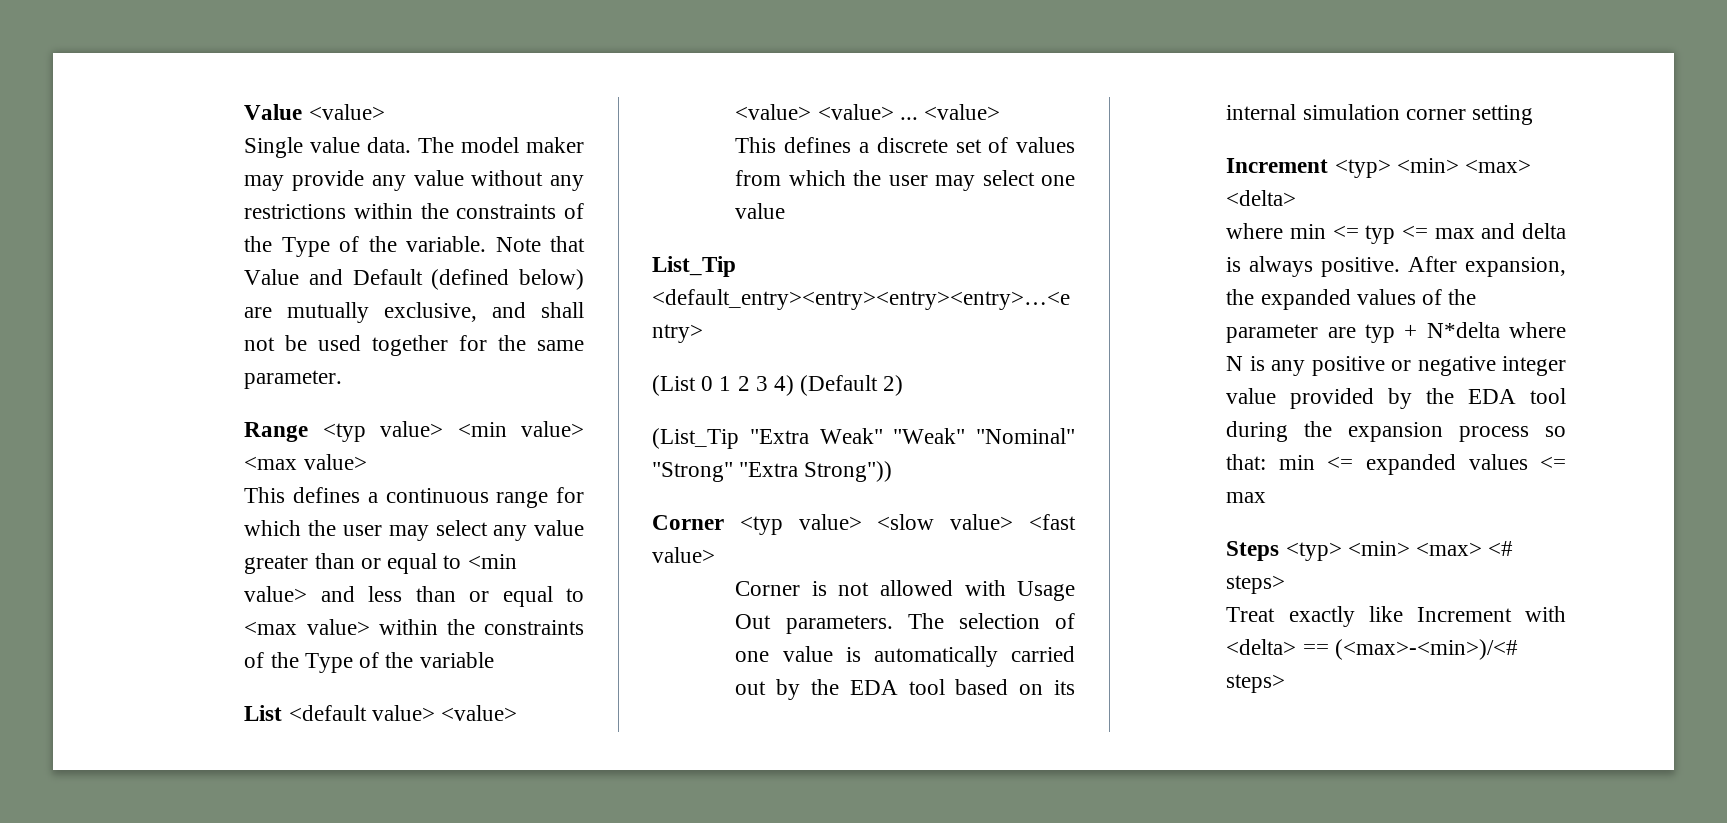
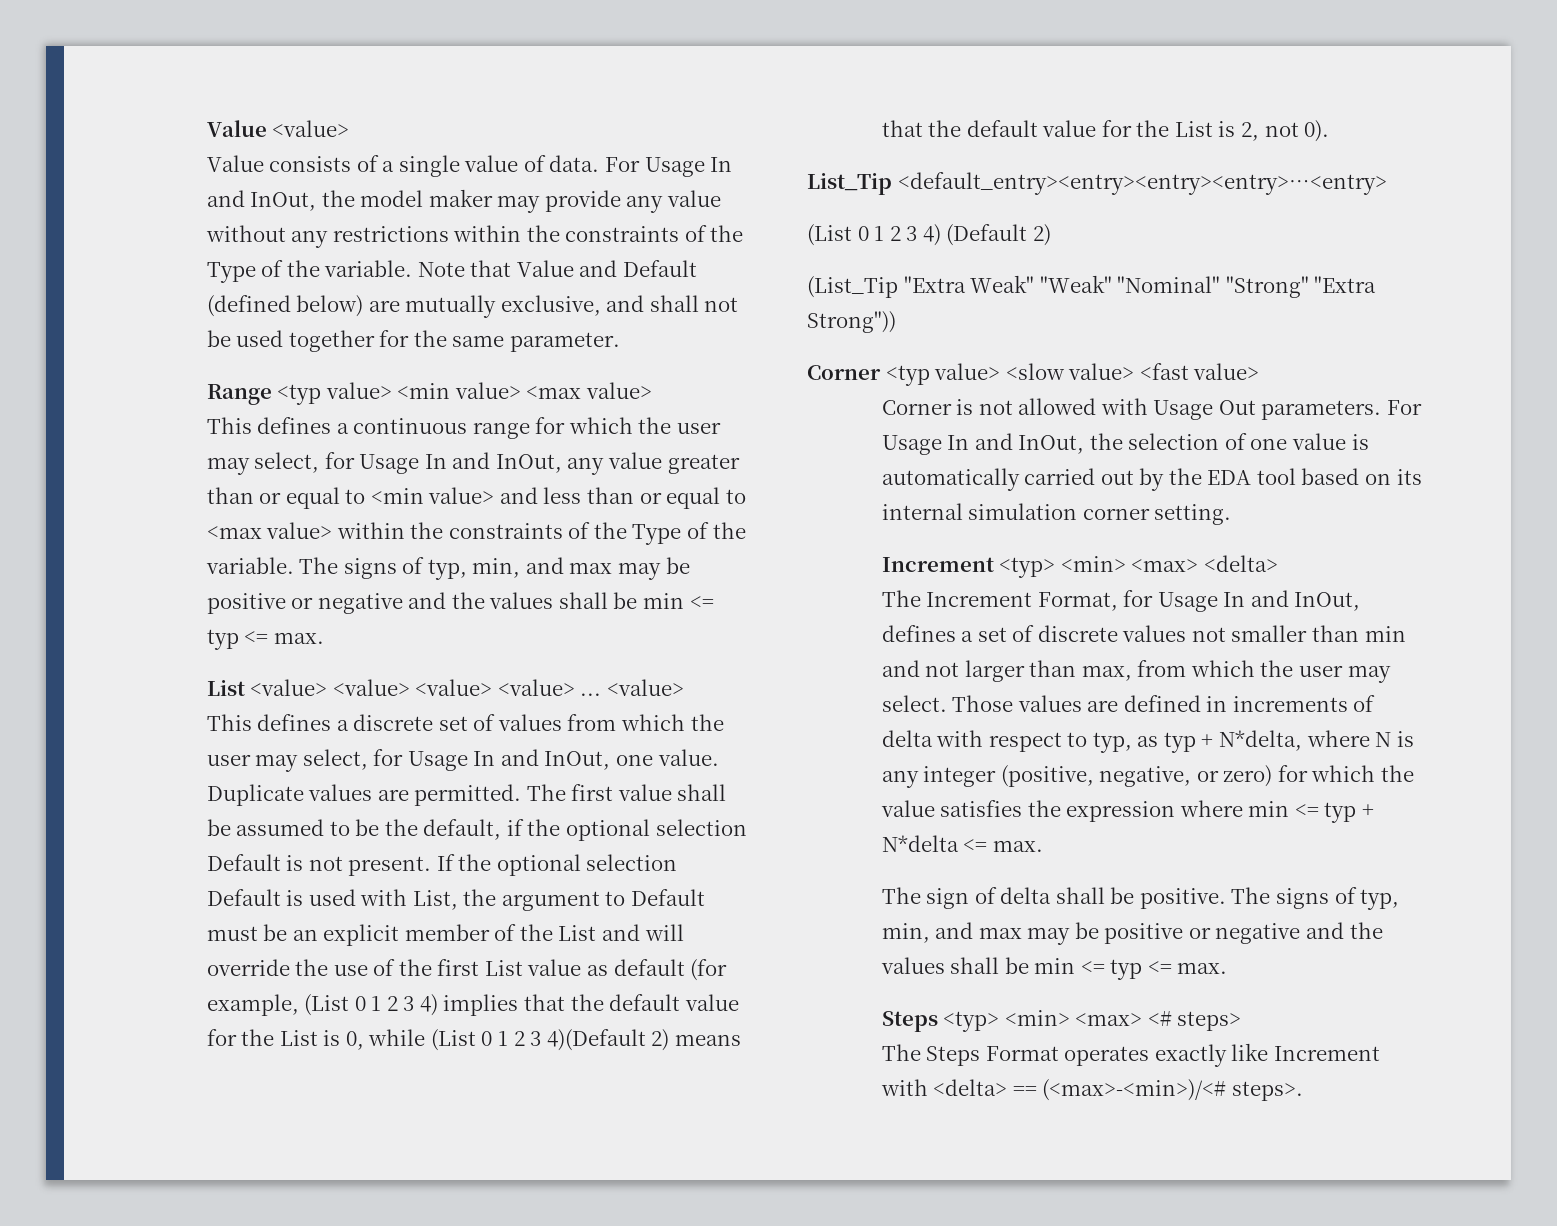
[244,137,455,158] Single value data. The -> [206,155,733,177] [206,190,355,211] Value consists of a single value of data. For Usage In and InOut, the
[435,520,488,536] select -> [254,452,562,474] select, for Usage In and InOut,
[419,652,494,668] [244,705,435,721] variable // List <default value> -> [205,557,690,580] [206,592,714,614] [206,629,324,650] [206,679,328,696] variable. The signs of typ, min, and max may be positive or negative and the values shall be min <= typ <= max. // List <value>
[982,170,1075,186] [735,203,786,219] select one value -> [302,749,719,771] [206,784,727,806] [206,819,747,841] [206,854,678,876] [206,889,706,911] [206,924,684,946] [206,959,728,981] [206,994,739,1016] [206,1029,741,1051] [881,120,1330,142] select, for Usage In and InOut, one value. Duplicate values are permitted. The first value shall be assumed to be the default, if the optional selection Default is not present. If the optional selection Default is used with List, the argument to Default must be an explicit member of the List and will override the use of the first List value as default (for example, (List 0 1 2 3 4) implies that the default value for the List is 0, while (List 0 1 2 3 4)(Default 2) means that the default value for the List is 2, not 0).
[907,613,944,629] The -> [1387,400,1423,415] [881,433,1123,455] For Usage In and InOut, the
[1472,105,1534,125] setting -> [1154,504,1232,525] setting.
[1226,223,1566,244] [1226,256,1566,277] [1226,289,1477,310] [1226,322,1566,343] [1226,356,1566,376] [1226,388,1566,409] [1226,421,1566,442] [1226,454,1566,475] [1226,492,1267,503] where min <= typ <= max and delta is always positive. After expansion, the expanded values of the parameter are typ + N*delta where N is any positive or negative integer value provided by the EDA tool during the expansion process so that: min <= expanded values <= max -> [881,590,1361,612] [881,625,1406,642] [881,660,1391,683] [881,695,1376,712] [881,730,1414,753] [881,765,1415,788] [880,800,1375,823] [881,835,1043,852] [881,887,1400,910] [881,922,1383,945] [880,957,1228,980] The Increment Format, for Usage In and InOut, defines a set of discrete values not smaller than min and not larger than max, from which the user may select. Those values are defined in increments of delta with respect to typ, as typ + N*delta, where N is any integer (positive, negative, or zero) for which the value satisfies the expression where min <= typ + N*delta <= max. // The sign of delta shall be positive. The signs of typ, min, and max may be positive or negative and the values shall be min <= typ <= max.
[1226,607,1276,622] Treat -> [881,1044,1150,1066] The Steps Format operates
[1226,674,1286,693] steps> -> [1231,1081,1303,1101] steps>.

